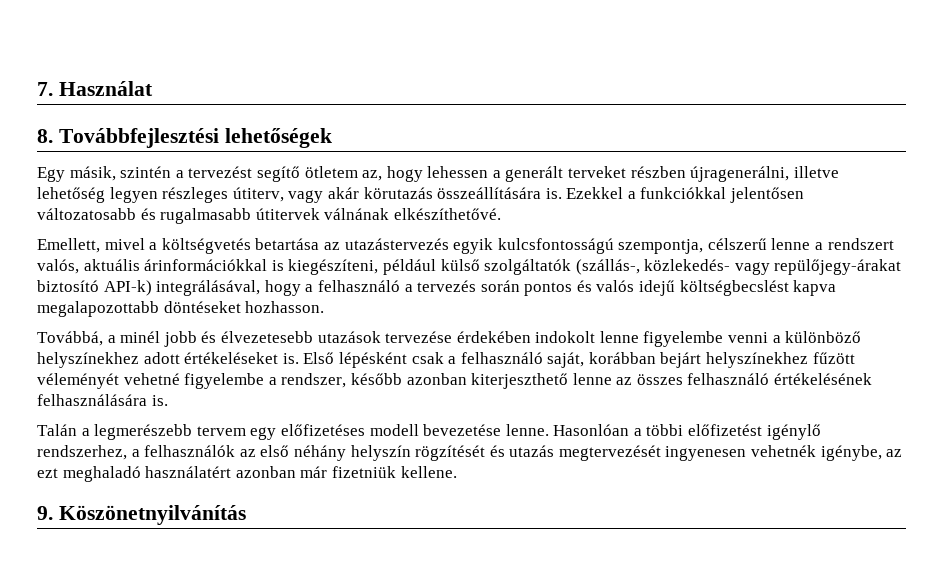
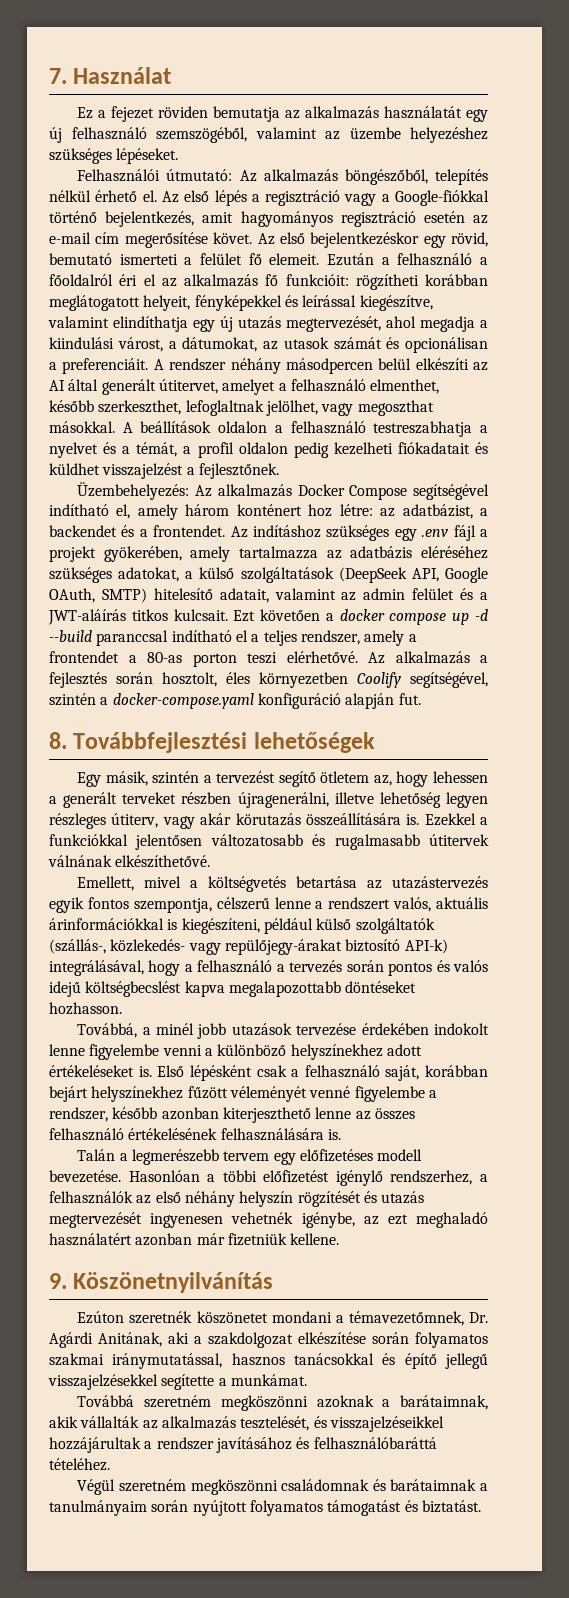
(153, 88) none -> [77,106,488,122] [49,127,488,143] [49,148,179,164] [77,169,489,185] [49,190,490,206] [49,211,489,227] [49,232,488,248] [49,253,489,266] [49,274,488,290] [49,295,433,311] [48,316,488,332] [49,337,488,353] [49,358,488,374] [49,379,440,395] [49,400,434,416] [49,421,488,437] [49,442,488,458] [49,463,279,479] [77,482,489,500] [49,504,489,520] [49,525,488,541] [49,546,489,562] [49,567,489,583] [49,588,489,603] [48,609,488,625] [49,630,417,646] [49,651,488,667] [49,672,488,688] [49,693,421,709] // Ez a fejezet röviden bemutatja az alkalmazás használatát egy új felhasználó szemszögéből, valamint az üzembe helyezéshez szükséges lépéseket. // Felhasználói útmutató: Az alkalmazás böngészőből, telepítés nélkül érhető el. Az első lépés a regisztráció vagy a Google-fiókkal történő bejelentkezés, amit hagyományos regisztráció esetén az e-mail cím megerősítése követ. Az első bejelentkezéskor egy rövid, bemutató ismerteti a felület fő elemeit. Ezután a felhasználó a főoldalról éri el az alkalmazás fő funkcióit: rögzítheti korábban meglátogatott helyeit, fényképekkel és leírással kiegészítve, valamint elindíthatja egy új utazás megtervezését, ahol megadja a kiindulási várost, a dátumokat, az utasok számát és opcionálisan a preferenciáit. A rendszer néhány másodpercen belül elkészíti az AI által generált útitervet, amelyet a felhasználó elmenthet, később szerkeszthet, lefoglaltnak jelölhet, vagy megoszthat másokkal. A beállítások oldalon a felhasználó testreszabhatja a nyelvet és a témát, a profil oldalon pedig kezelheti fiókadatait és küldhet visszajelzést a fejlesztőnek. // Üzembehelyezés: Az alkalmazás Docker Compose segítségével indítható el, amely három konténert hoz létre: az adatbázist, a backendet és a frontendet. Az indításhoz szükséges egy .env fájl a projekt gyökerében, amely tartalmazza az adatbázis eléréséhez szükséges adatokat, a külső szolgáltatások (DeepSeek API, Google OAuth, SMTP) hitelesítő adatait, valamint az admin felület és a JWT-aláírás titkos kulcsait. Ezt követően a docker compose up -d --build paranccsal indítható el a teljes rendszer, amely a frontendet a 80-as porton teszi elérhetővé. Az alkalmazás a fejlesztés során hosztolt, éles környezetben Coolify segítségével, szintén a docker-compose.yaml konfiguráció alapján fut.
[497,238,614,254] kulcsfontosságú -> [87,897,129,909] fontos
[201,331,313,343] és élvezetesebb -> (227, 1031) none
[123,373,180,385] vehetné -> [309,1086,351,1098] venné
[423,424,549,436] bevezetése lenne. -> [49,1170,121,1183] bevezetése.
(246, 515) none -> [77,1311,488,1326] [49,1332,488,1348] [49,1353,488,1369] [48,1374,307,1390] [77,1395,488,1411] [49,1416,444,1432] [49,1437,437,1453] [49,1458,110,1471] [77,1479,488,1495] [49,1500,481,1516] // Ezúton szeretnék köszönetet mondani a témavezetőmnek, Dr. Agárdi Anitának, aki a szakdolgozat elkészítése során folyamatos szakmai iránymutatással, hasznos tanácsokkal és építő jellegű visszajelzésekkel segítette a munkámat. // Továbbá szeretném megköszönni azoknak a barátaimnak, akik vállalták az alkalmazás tesztelését, és visszajelzéseikkel hozzájárultak a rendszer javításához és felhasználóbaráttá tételéhez. // Végül szeretném megköszönni családomnak és barátaimnak a tanulmányaim során nyújtott folyamatos támogatást és biztatást.

